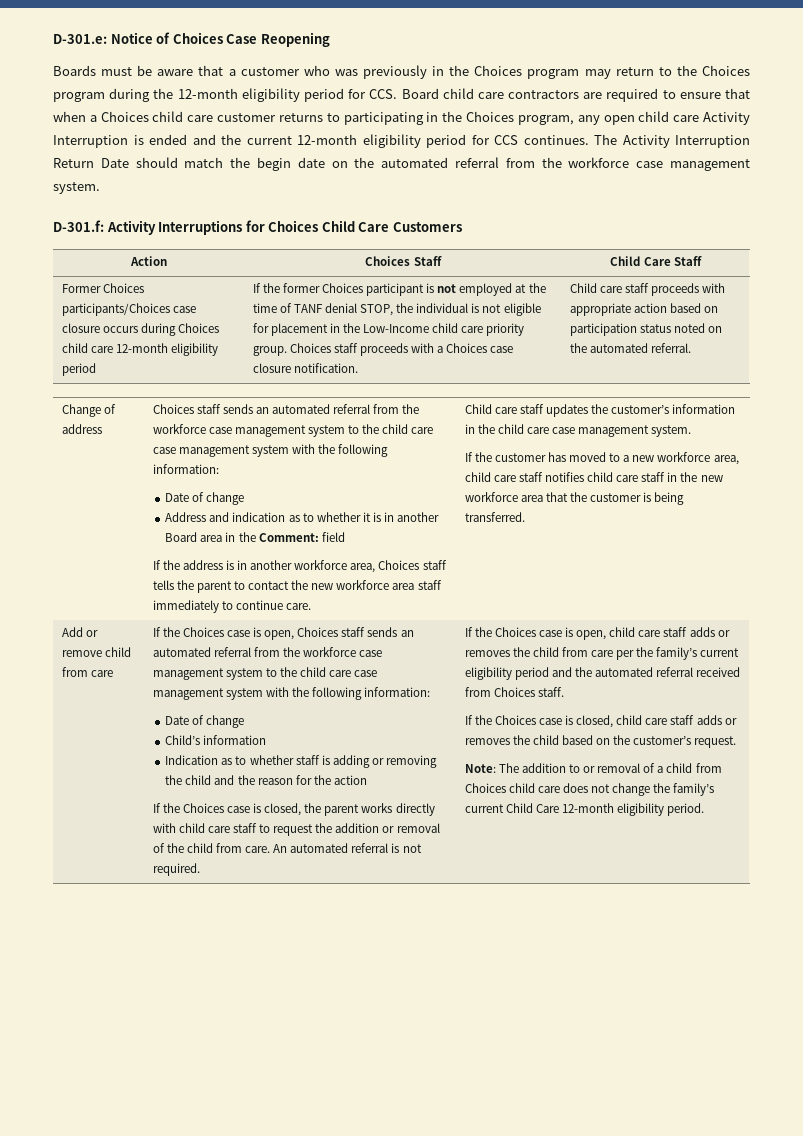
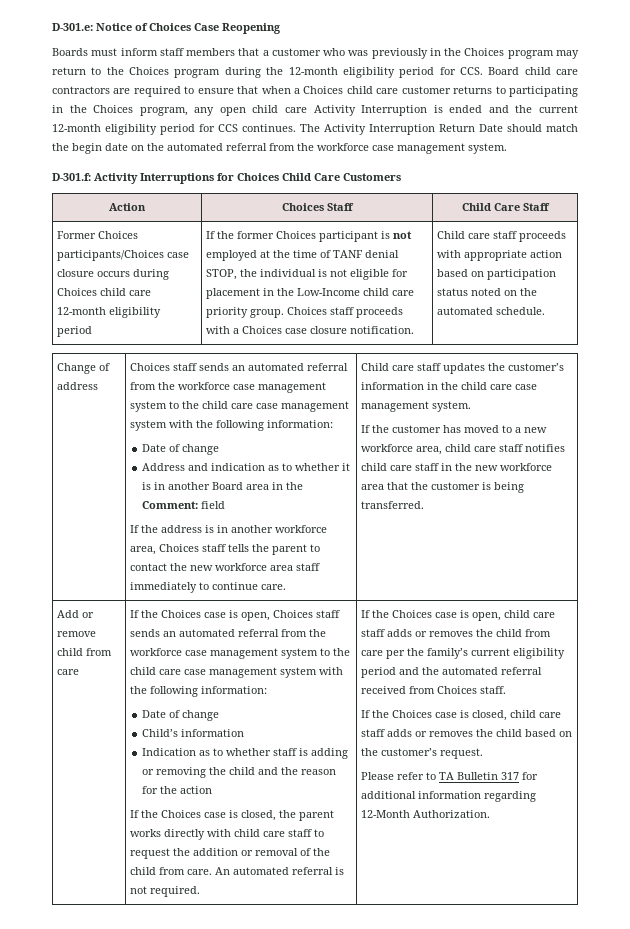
[137,65,194,76] be aware -> [120,48,236,56] inform staff members
[650,343,691,353] referral. -> [495,307,545,315] schedule.
[464,763,722,773] [464,783,715,796] [464,803,705,816] Note: The addition to or removal of a child from Choices child care does not change the family’s current Child Care 12-month eligibility period. -> [360,772,538,780] [360,791,536,802] [360,810,490,818] Please refer to TA Bulletin 317 for additional information regarding 12-Month Authorization.

